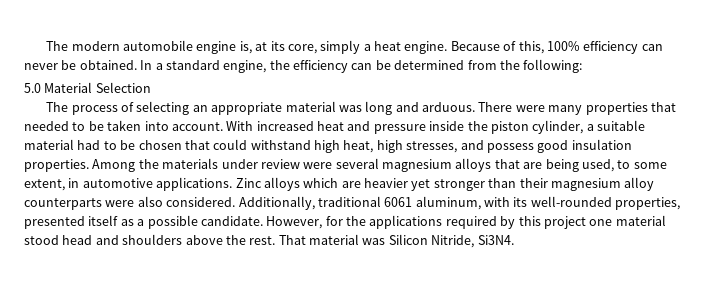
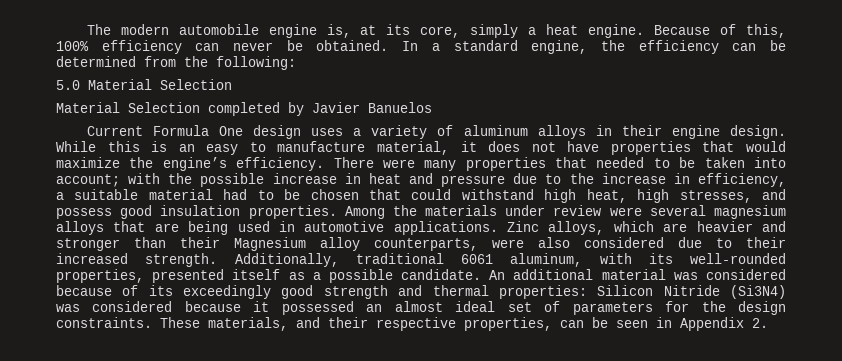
[46,101,476,115] The process of selecting an appropriate material was long and arduous. -> [56,102,432,116] [86,125,786,139] [56,141,786,155] [56,157,325,171] Material Selection completed by Javier Banuelos // Current Formula One design uses a variety of aluminum alloys in their engine design. While this is an easy to manufacture material, it does not have properties that would maximize the engine’s efficiency.
[171,120,584,134] account. With increased heat and pressure inside the piston cylinder, -> [56,173,786,187] account; with the possible increase in heat and pressure due to the increase in efficiency,
[581,159,667,172] [24,179,65,191] used, to some extent, -> [237,221,270,232] used
[263,177,300,191] alloys -> [548,221,605,235] alloys,
[411,179,431,191] yet -> [761,221,786,232] and
[550,177,655,191] [24,196,236,210] magnesium alloy counterparts were also considered. -> [234,237,786,251] [56,253,218,267] Magnesium alloy counterparts, were also considered due to their increased strength.
[266,215,666,229] [24,234,514,248] However, for the applications required by this project one material stood head and shoulders above the rest. That material was Silicon Nitride, Si3N4. -> [489,269,786,280] [56,285,787,299] [56,301,786,315] [56,317,768,331] An additional material was considered because of its exceedingly good strength and thermal properties: Silicon Nitride (Si3N4) was considered because it possessed an almost ideal set of parameters for the design constraints. These materials, and their respective properties, can be seen in Appendix 2.

